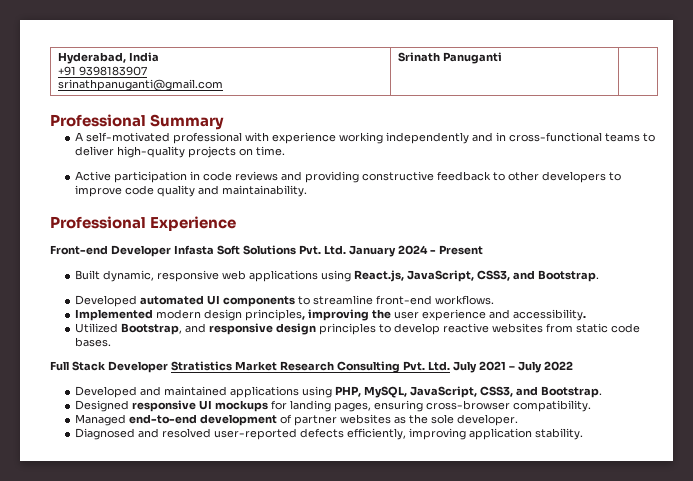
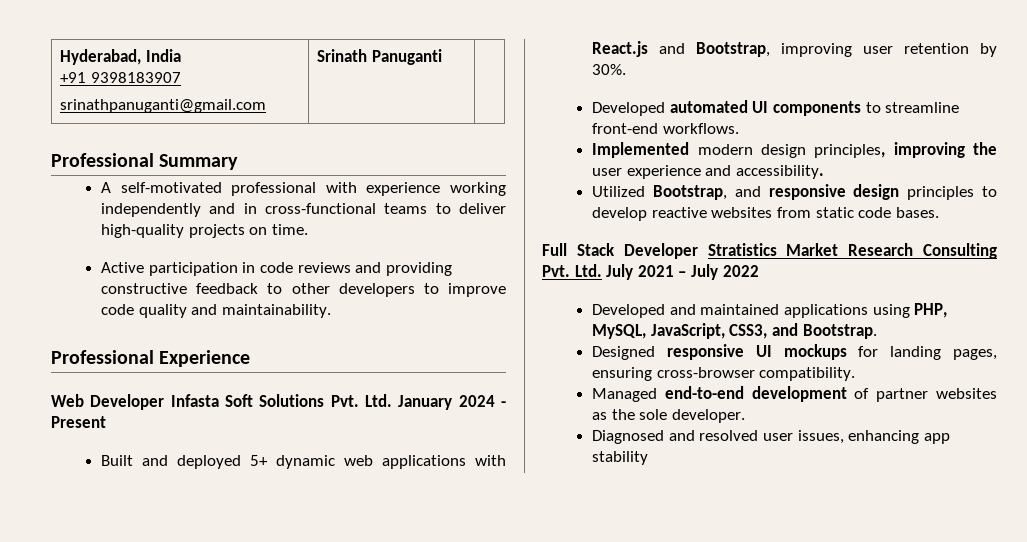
[50,245,108,255] Front-end -> [51,394,84,407] Web
[103,270,600,282] dynamic, responsive web applications using React.js, JavaScript, CSS3, and Bootstrap. -> [142,455,507,469] [592,41,997,57] [592,64,627,75] and deployed 5+ dynamic web applications with React.js and Bootstrap, improving user retention by 30%.
[214,428,584,440] user-reported defects efficiently, improving application stability. -> [762,430,950,444] [592,451,649,465] user issues, enhancing app stability

